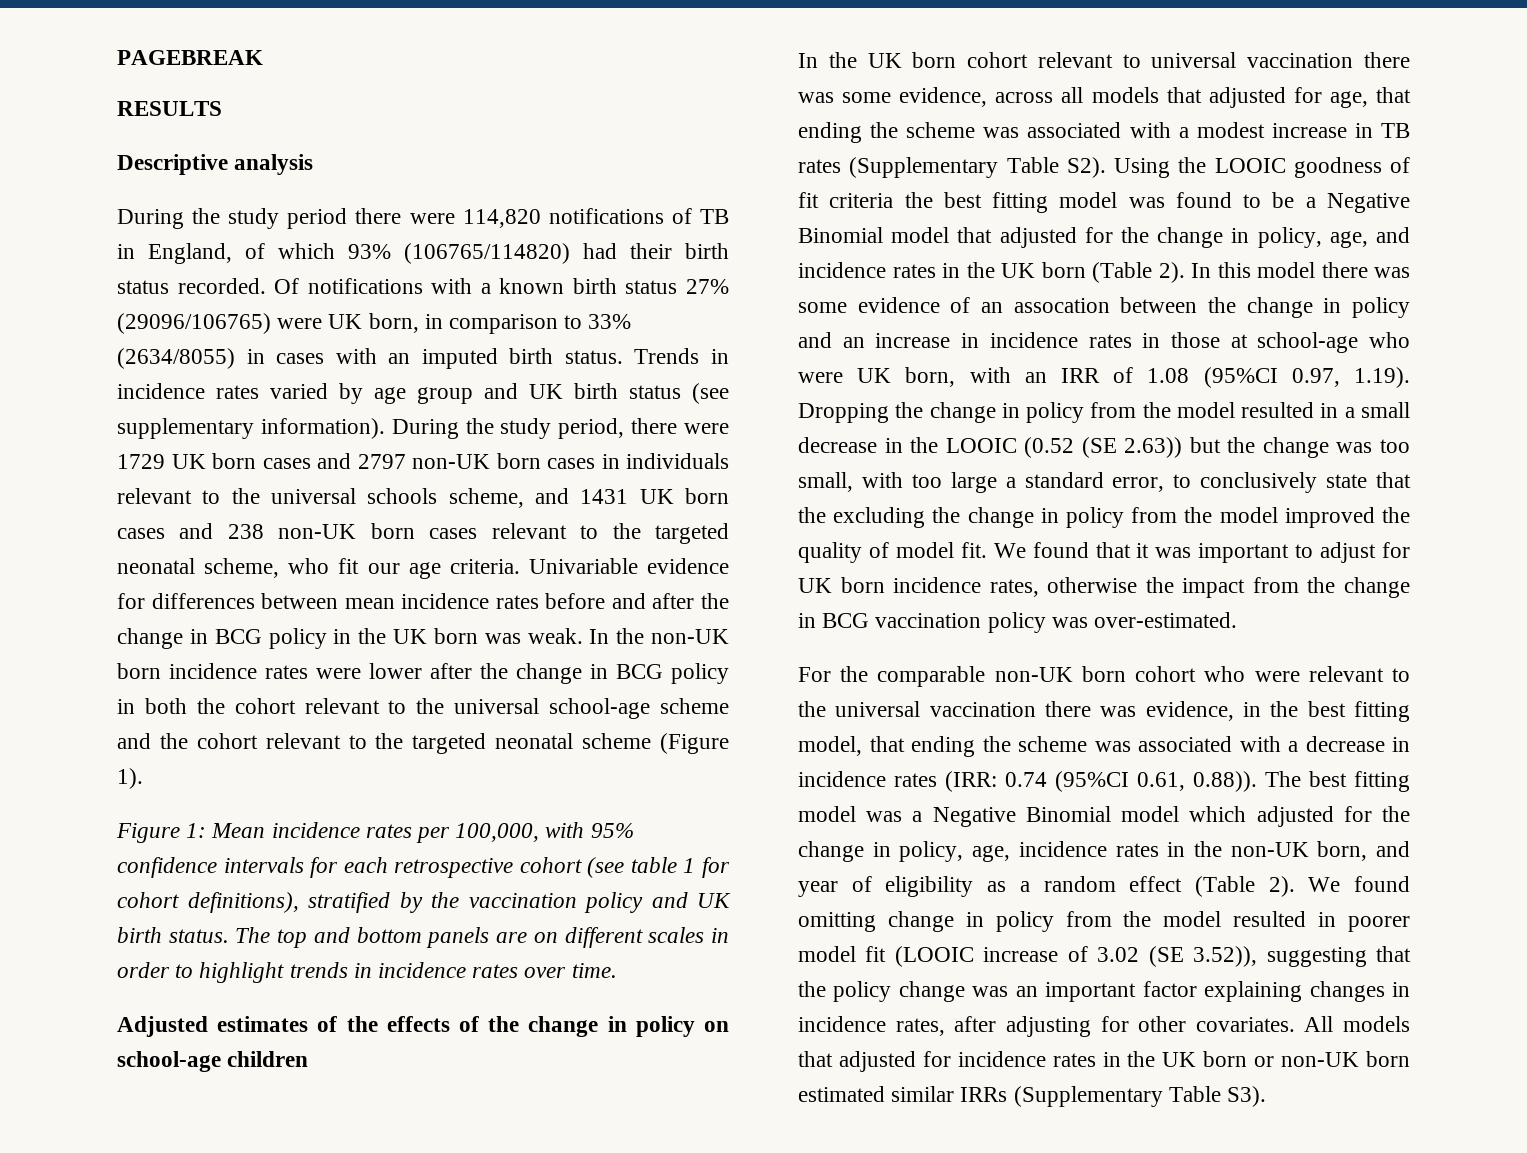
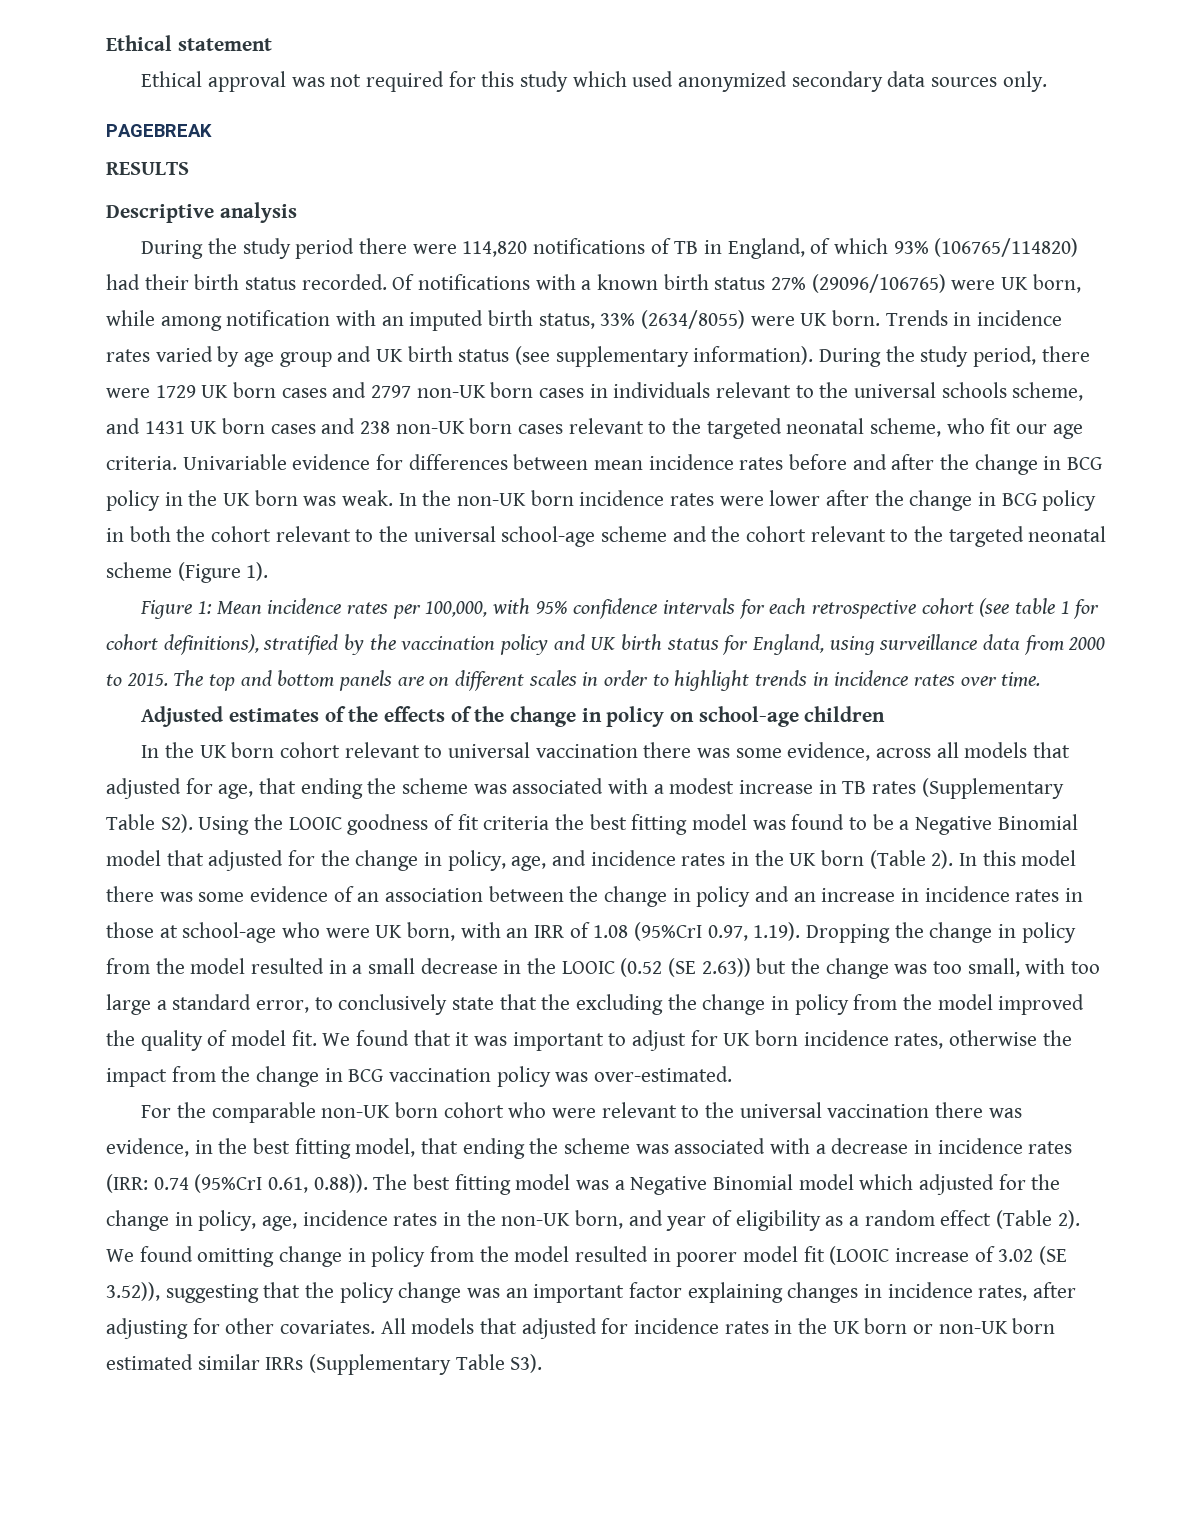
(117, 57) none -> [106,35,272,51] [141,71,1047,92] Ethical statement // Ethical approval was not required for this study which used anonymized secondary data sources only. //
[424,314,632,334] [117,348,623,369] in comparison to 33% (2634/8055) in cases with an imputed birth status. -> [106,310,881,331] while among notification with an imputed birth status, 33% (2634/8055) were UK born.
[168,929,229,943] status. -> [666,634,1106,655] [106,673,168,686] status for England, using surveillance data from 2000 to 2015.
[1013,298,1110,313] assocation -> [385,888,484,902] association
[1203,367,1278,388] (95%CI -> [634,922,703,941] (95%CrI
[1055,771,1129,792] (95%CI -> [194,1174,263,1193] (95%CrI

